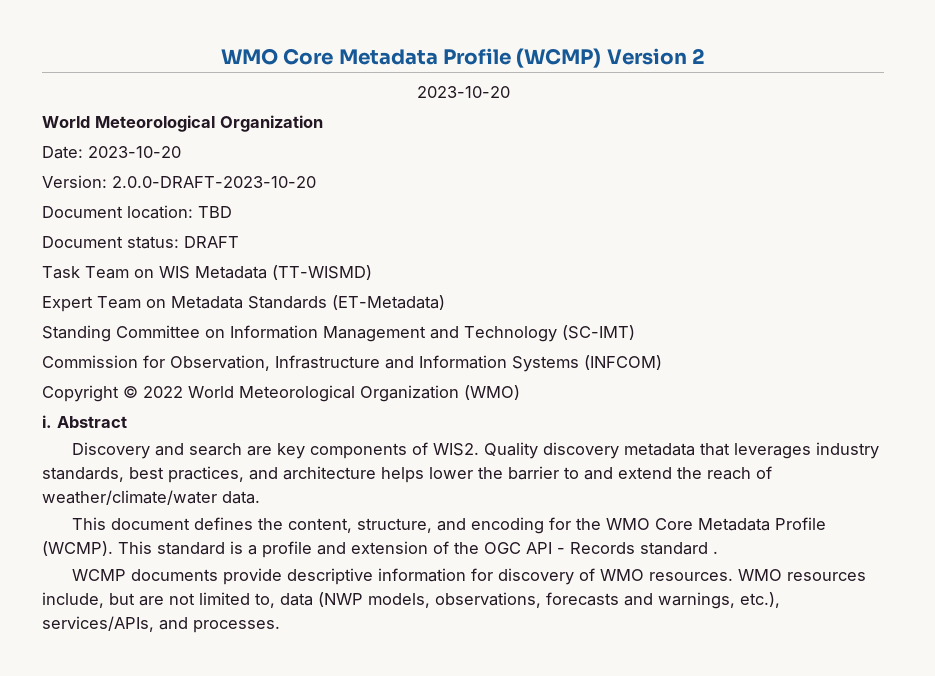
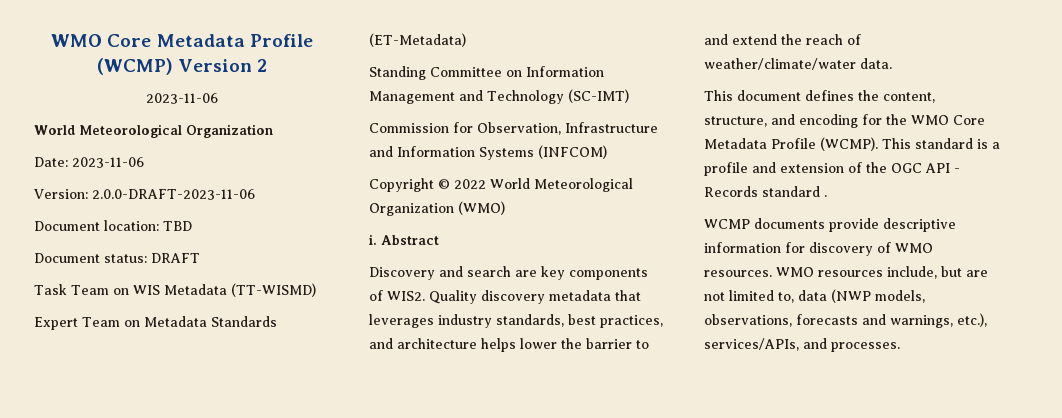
[416,86,510,98] 2023-10-20 -> [146,93,218,104] 2023-11-06
[88,146,181,158] 2023-10-20 -> [72,157,144,168] 2023-11-06
[112,176,316,188] 2.0.0-DRAFT-2023-10-20 -> [92,189,255,200] 2.0.0-DRAFT-2023-11-06

